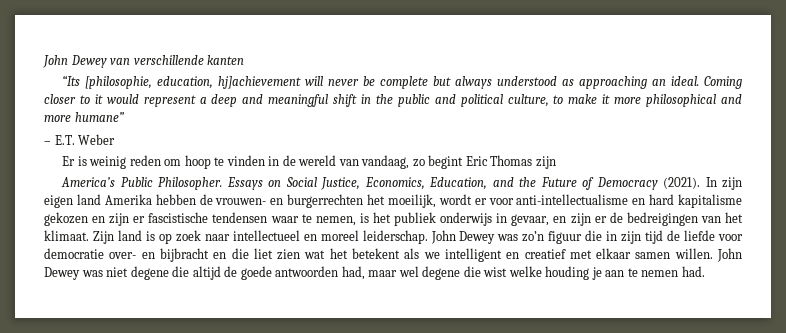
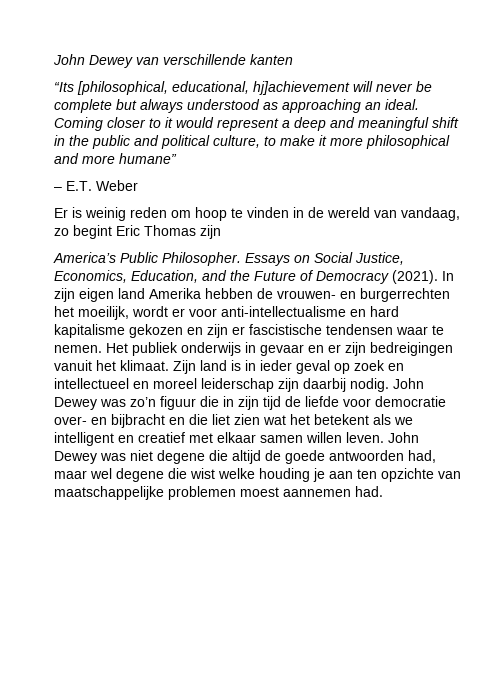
[85,76,214,89] [philosophie, education, -> [77,81,249,95] [philosophical, educational,
[315,212,721,226] nemen, is het publiek onderwijs in gevaar, en zijn er de bedreigingen van -> [54,342,453,356] [54,360,92,371] nemen. Het publiek onderwijs in gevaar en er zijn bedreigingen vanuit
(155, 236) none -> [245,360,330,374] in ieder geval
[204,234,230,241] naar -> [388,363,404,371] en
[362,230,428,244] leiderschap. -> [201,378,389,392] leiderschap zijn daarbij nodig.
[674,248,713,259] willen. -> [306,432,384,443] willen leven.
[627,268,679,277] te nemen -> [357,468,461,482] [54,486,351,500] ten opzichte van maatschappelijke problemen moest aannemen

